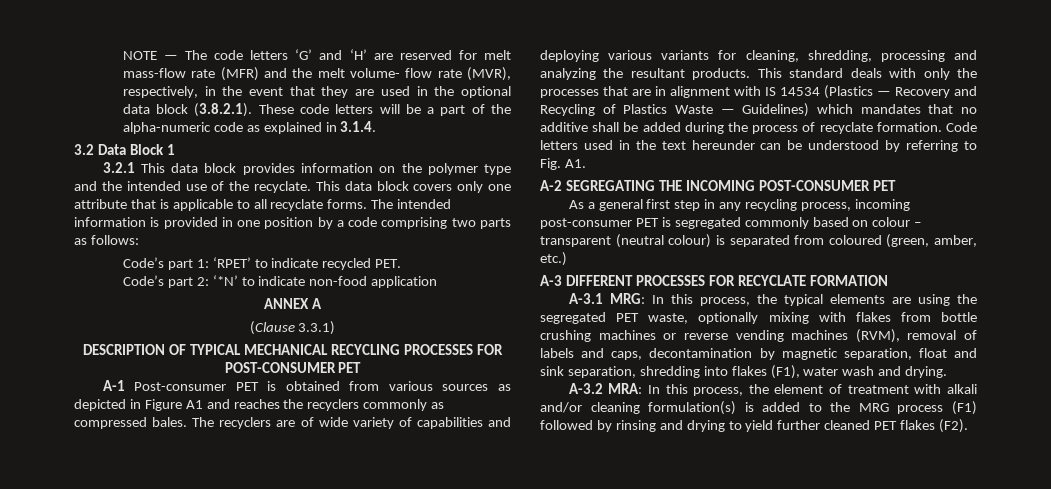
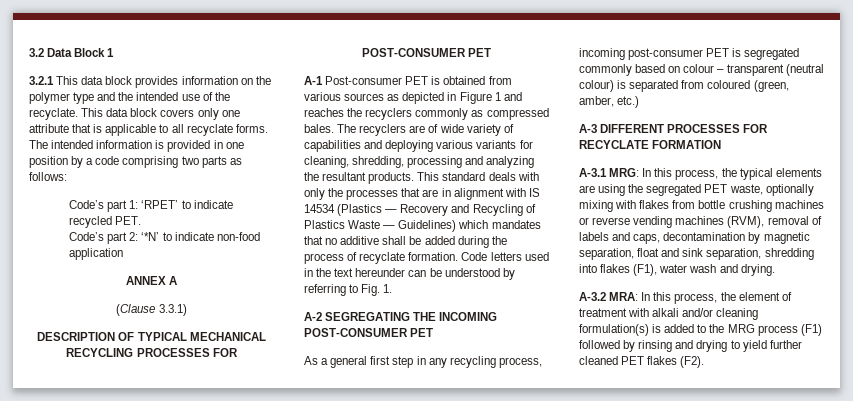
[122,49,511,60] [122,67,511,81] [122,86,511,98] [122,103,512,117] [122,121,377,134] NOTE — The code letters ‘G’ and ‘H’ are reserved for melt mass-flow rate (MFR) and the melt volume- flow rate (MVR), respectively, in the event that they are used in the optional data block (3.8.2.1). These code letters will be a part of the alpha-numeric code as explained in 3.1.4. // -> (29, 52) none
[185,400,203,409] A1 -> [494,92,501,101] 1
[564,159,586,168] A1. -> [383,284,393,293] 1.

